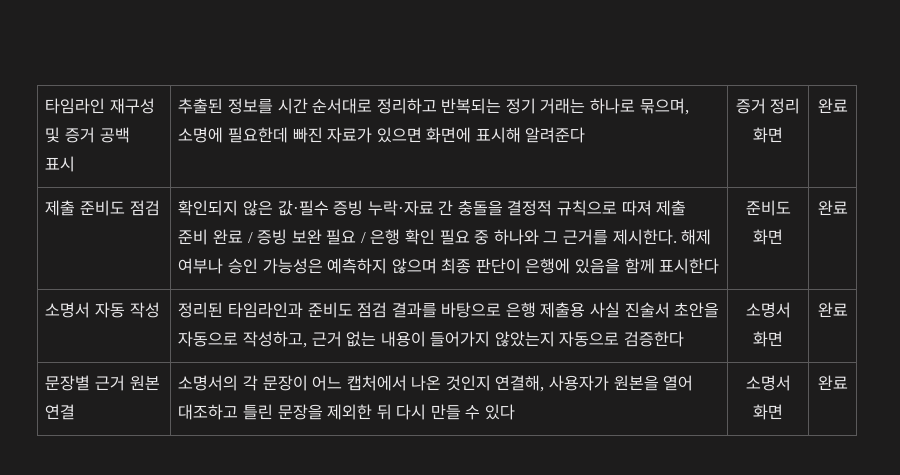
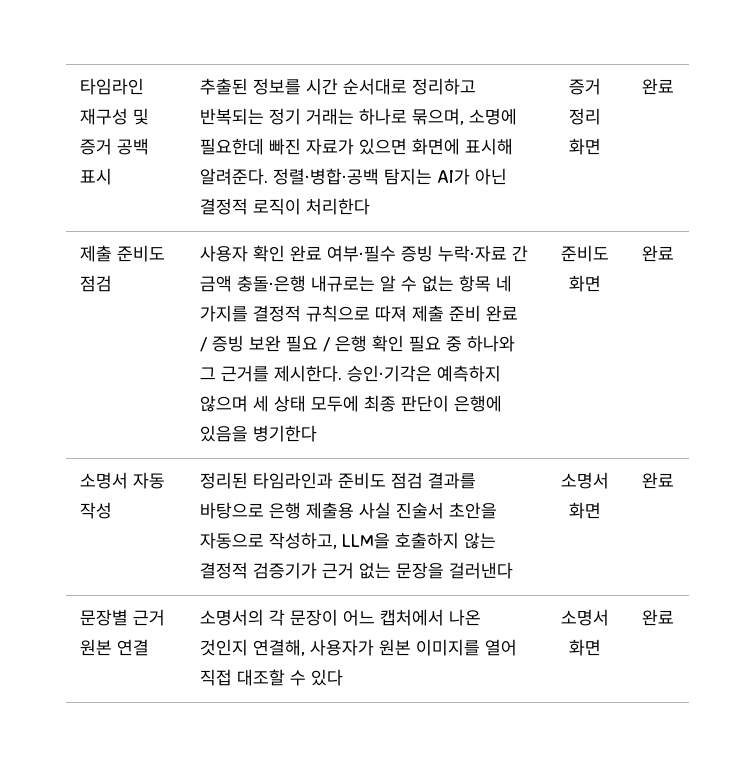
[525,127,586,143] 알려준다 -> [199,168,507,185] [199,198,370,215] 알려준다. 정렬·병합·공백 탐지는 AI가 아닌 결정적 로직이 처리한다
[178,200,503,216] 확인되지 않은 값·필수 증빙 누락·자료 간 충돌을 -> [199,245,528,262] [199,275,512,292] [199,305,248,322] 사용자 확인 완료 여부·필수 증빙 누락·자료 간 금액 충돌·은행 내규로는 알 수 없는 항목 네 가지를
[681,229,712,245] [178,258,437,274] 해제 여부나 승인 가능성은 예측하지 않으며 -> [346,365,501,382] [199,395,359,412] 승인·기각은 예측하지 않으며 세 상태 모두에
[624,258,720,274] 함께 표시한다 -> [252,425,317,442] 병기한다
[311,331,685,347] 근거 없는 내용이 들어가지 않았는지 자동으로 검증한다 -> [341,532,496,549] [199,562,513,579] LLM을 호출하지 않는 결정적 검증기가 근거 없는 문장을 걸러낸다
[613,375,694,391] [178,404,461,420] 원본을 열어 대조하고 틀린 문장을 제외한 뒤 다시 만들 -> [378,639,517,656] [199,669,285,686] 원본 이미지를 열어 직접 대조할

